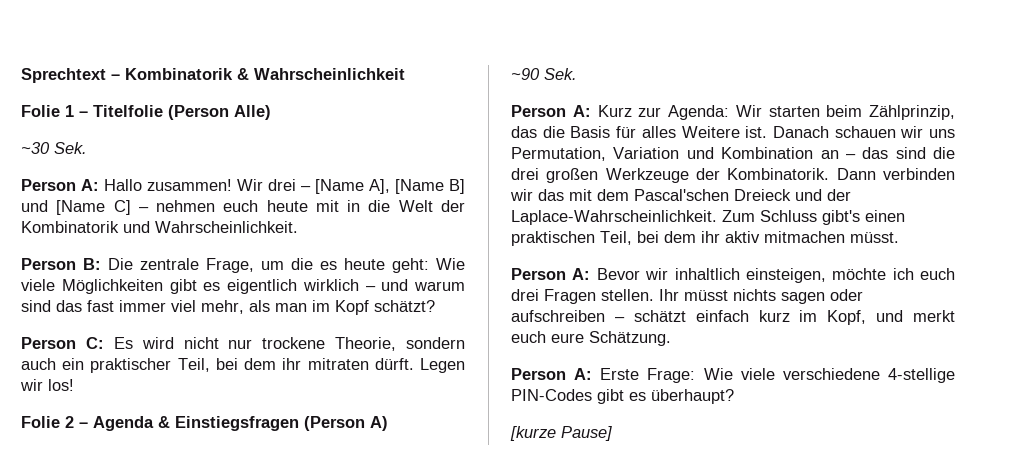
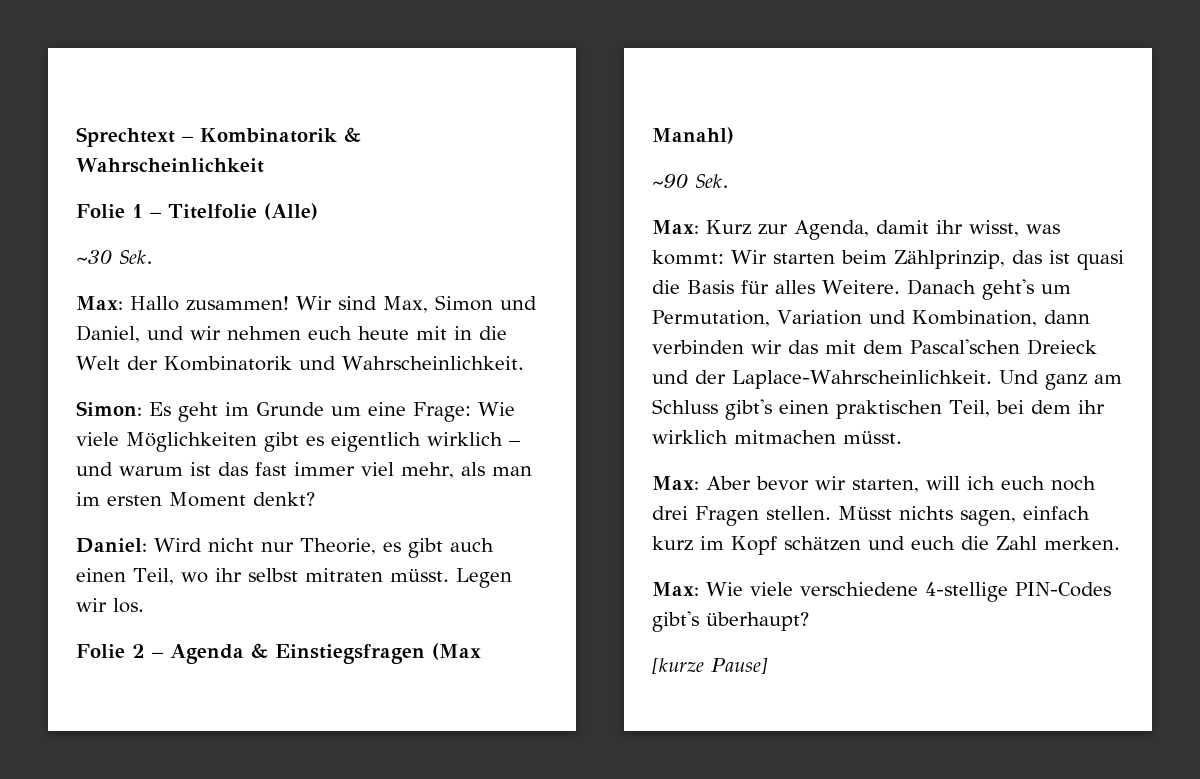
[168,105,271,120] (Person Alle) -> [264,203,318,220] (Alle)
[21,179,99,191] Person A: -> [76,296,123,310] Max:
[268,179,465,194] [21,200,149,215] drei – [Name A], [Name B] und [Name C] – -> [338,295,537,313] [76,325,221,343] sind Max, Simon und Daniel, und wir
[21,258,429,273] Person B: Die zentrale Frage, um die es heute geht: -> [76,401,471,422] Simon: Es geht im Grunde um eine Frage:
[21,300,51,312] sind -> [190,462,211,476] ist
[335,300,435,315] [21,337,465,351] [21,358,414,373] Kopf schätzt? // Person C: Es wird nicht nur trockene Theorie, sondern auch ein praktischer Teil, bei dem ihr mitraten dürft. -> [107,492,315,507] [76,538,494,558] [76,568,449,585] ersten Moment denkt? // Daniel: Wird nicht nur Theorie, es gibt auch einen Teil, wo ihr selbst mitraten müsst.
[48,379,74,391] los! -> [113,598,144,613] los.
[304,416,388,431] (Person A) -> [432,643,481,660] [652,127,734,144] (Max Manahl)
[511,105,729,120] Person A: Kurz zur Agenda: -> [652,220,1060,240] [652,250,724,265] Max: Kurz zur Agenda, damit ihr wisst, was kommt:
(537, 132) none -> [1049,250,1124,270] ist quasi
[681,126,955,138] [511,147,955,161] [511,168,876,183] Weitere ist. Danach schauen wir uns Permutation, Variation und Kombination an – das sind die drei großen Werkzeuge der Kombinatorik. Dann -> [822,279,1071,300] [652,310,1090,327] Weitere. Danach geht's um Permutation, Variation und Kombination, dann
[722,210,755,222] Zum -> [998,370,1122,390] Und ganz am
[725,231,760,243] aktiv -> [652,430,728,444] wirklich
[511,268,887,283] Person A: Bevor wir inhaltlich einsteigen, möchte -> [652,476,960,493] Max: Aber bevor wir starten, will
(955, 274) none -> [1051,476,1096,491] noch
[659,289,863,304] [511,310,955,325] [511,331,671,346] [511,368,696,383] Ihr müsst nichts sagen oder aufschreiben – schätzt einfach kurz im Kopf, und merkt euch eure Schätzung. // Person A: Erste Frage: -> [838,506,1090,526] [652,536,1120,555] [652,582,699,596] Müsst nichts sagen, einfach kurz im Kopf schätzen und euch die Zahl merken. // Max:
[597,389,646,404] gibt es -> [652,611,699,632] gibt's

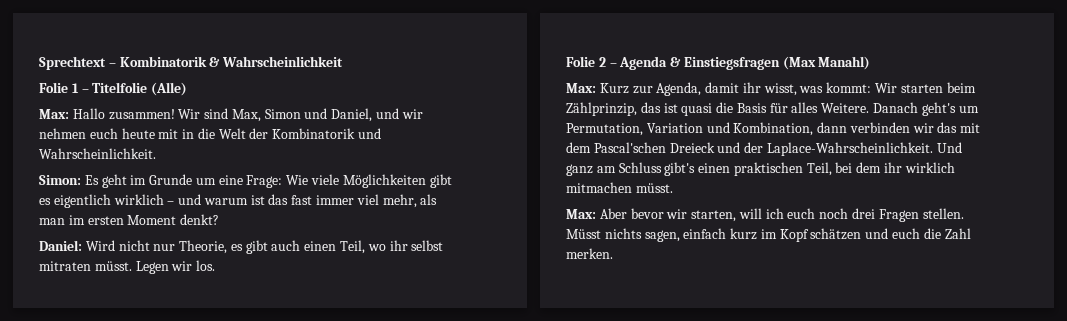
[76,250,153,264] // ~30 Sek. -> (188, 89) none
[652,174,729,188] // ~90 Sek. -> (871, 63) none
[652,582,1111,602] [652,611,809,632] [652,657,768,674] // Max: Wie viele verschiedene 4-stellige PIN-Codes gibt's überhaupt? // [kurze Pause] -> (613, 253) none

